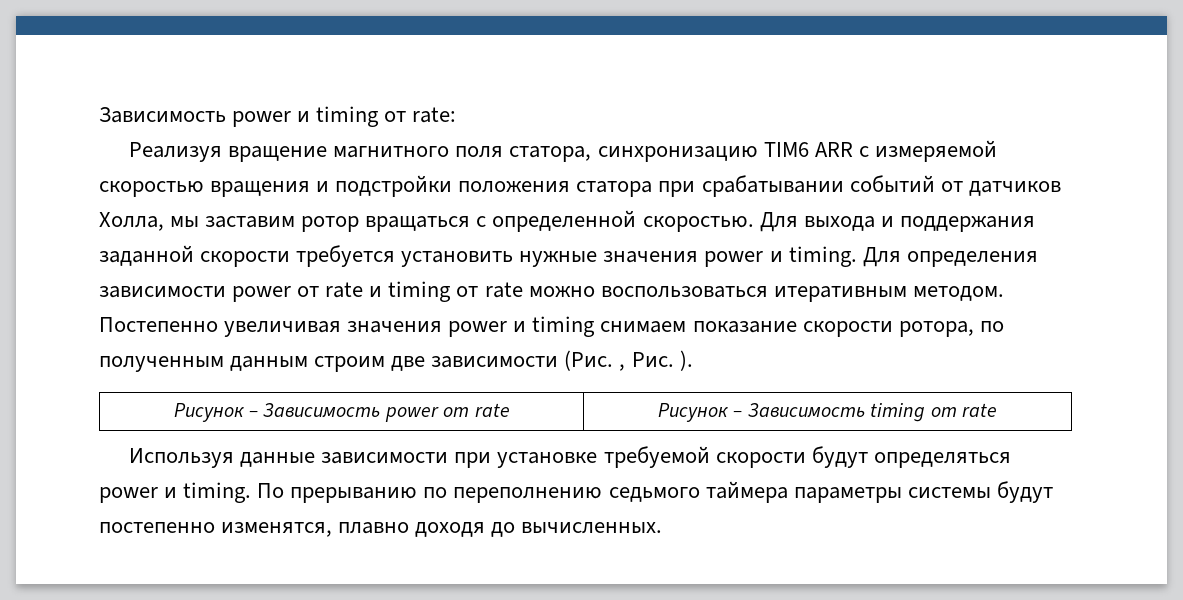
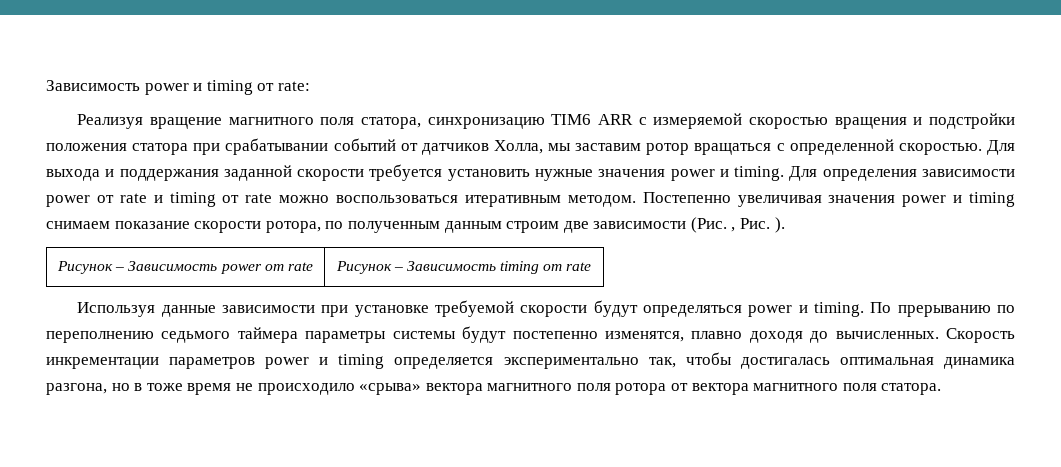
(663, 528) none -> [945,328,1015,343] [46,352,1016,369] [46,383,942,395] Скорость инкрементации параметров power и timing определяется экспериментально так, чтобы достигалась оптимальная динамика разгона, но в тоже время не происходило «срыва» вектора магнитного поля ротора от вектора магнитного поля статора.

